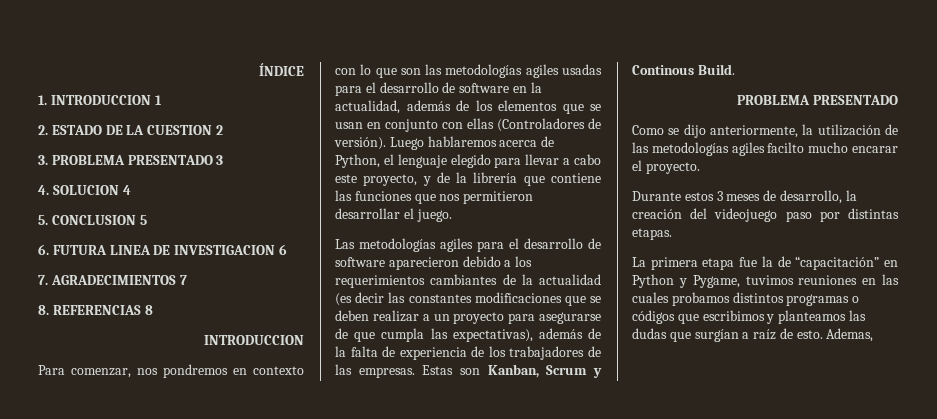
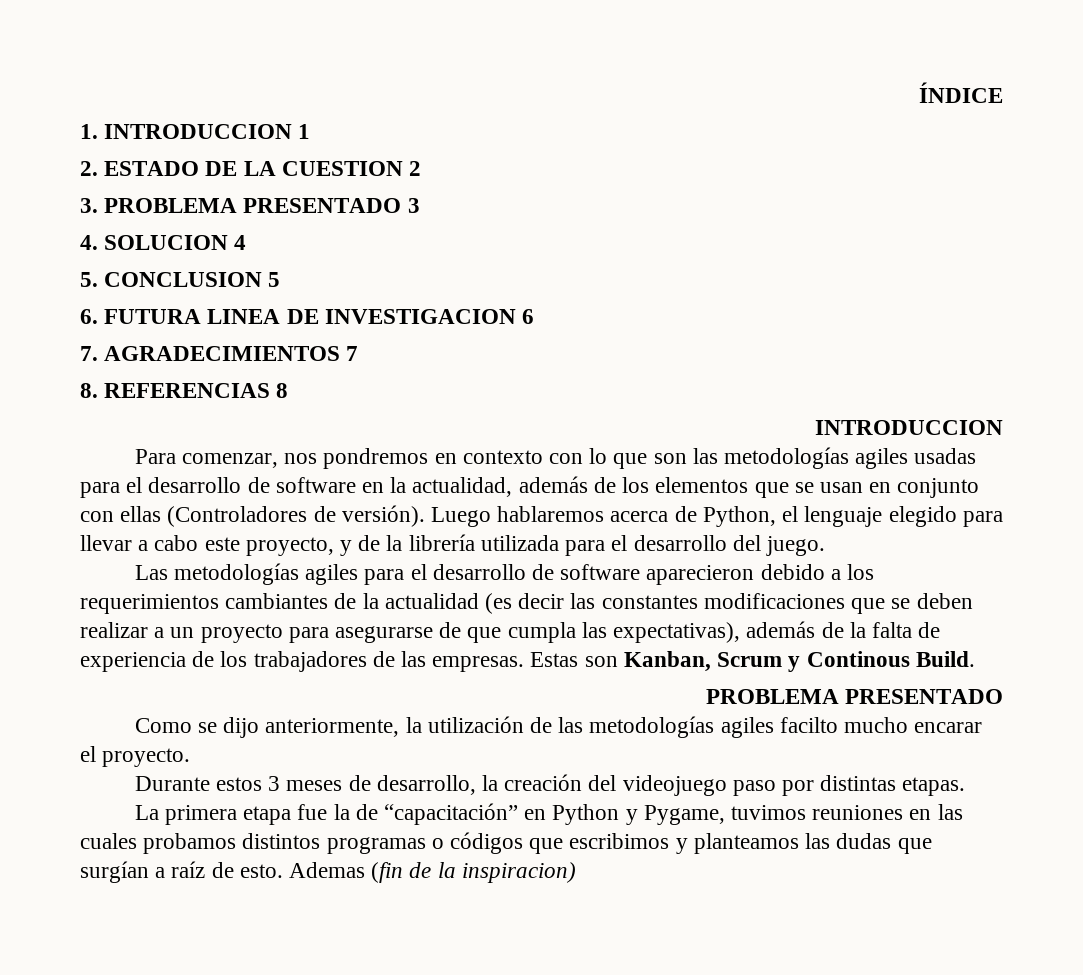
[523,173,601,186] [335,190,534,204] [335,208,414,219] que contiene las funciones que nos permitieron desarrollar el -> [480,535,761,556] utilizada para el desarrollo del
[826,328,874,342] Ademas, -> [289,862,576,883] Ademas (fin de la inspiracion)

